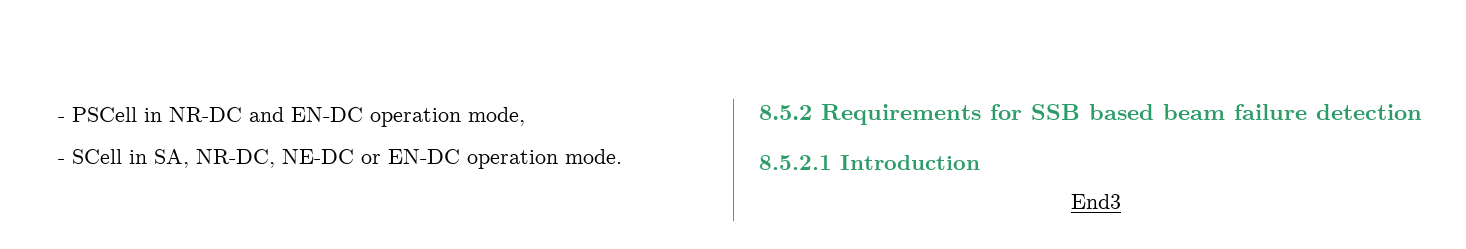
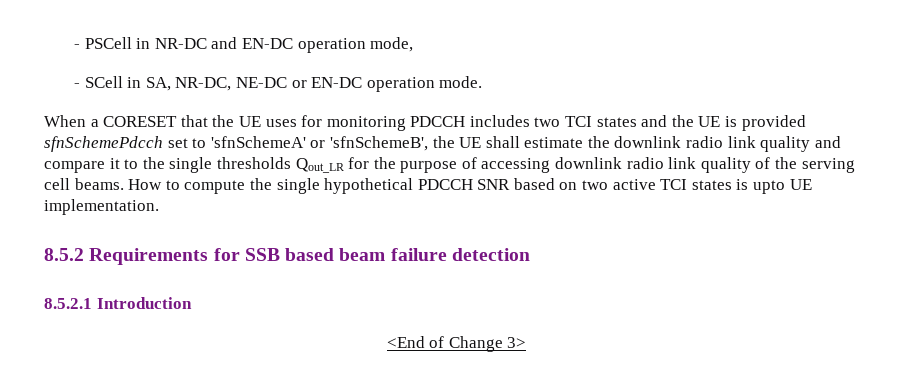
(623, 156) none -> [44,115,806,131] [44,136,841,152] [44,157,855,173] [44,178,812,194] [44,199,159,215] // When a CORESET that the UE uses for monitoring PDCCH includes two TCI states and the UE is provided sfnSchemePdcch set to 'sfnSchemeA' or 'sfnSchemeB', the UE shall estimate the downlink radio link quality and compare it to the single thresholds Qout_LR for the purpose of accessing downlink radio link quality of the serving cell beams. How to compute the single hypothetical PDCCH SNR based on two active TCI states is upto UE implementation.
[1071,194,1121,209] End3 -> [386,336,527,352] <End of Change 3>

